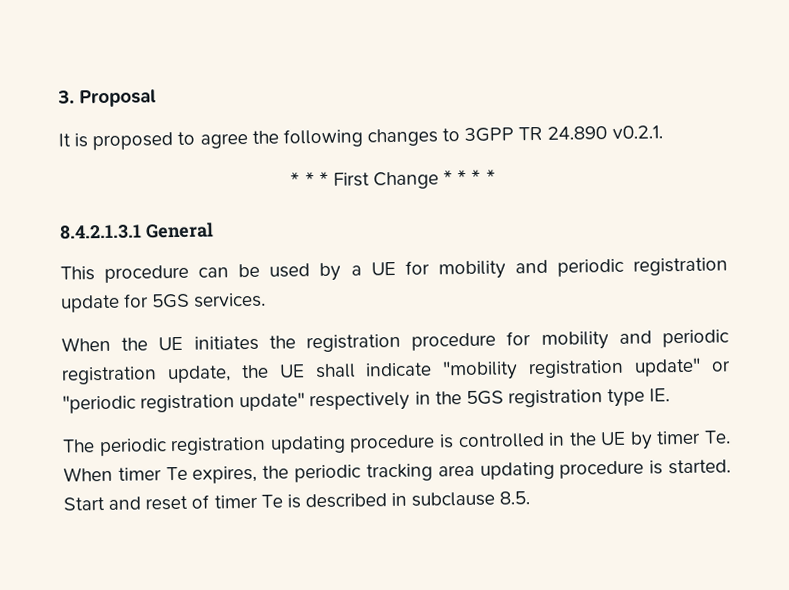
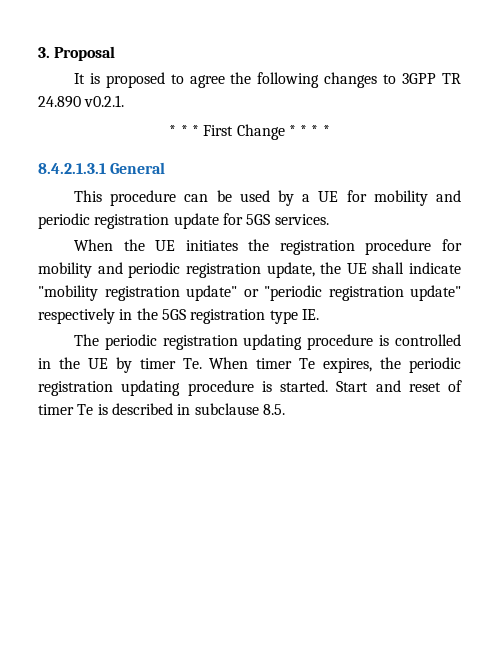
[365,463,475,482] tracking area -> [38,381,113,396] registration

